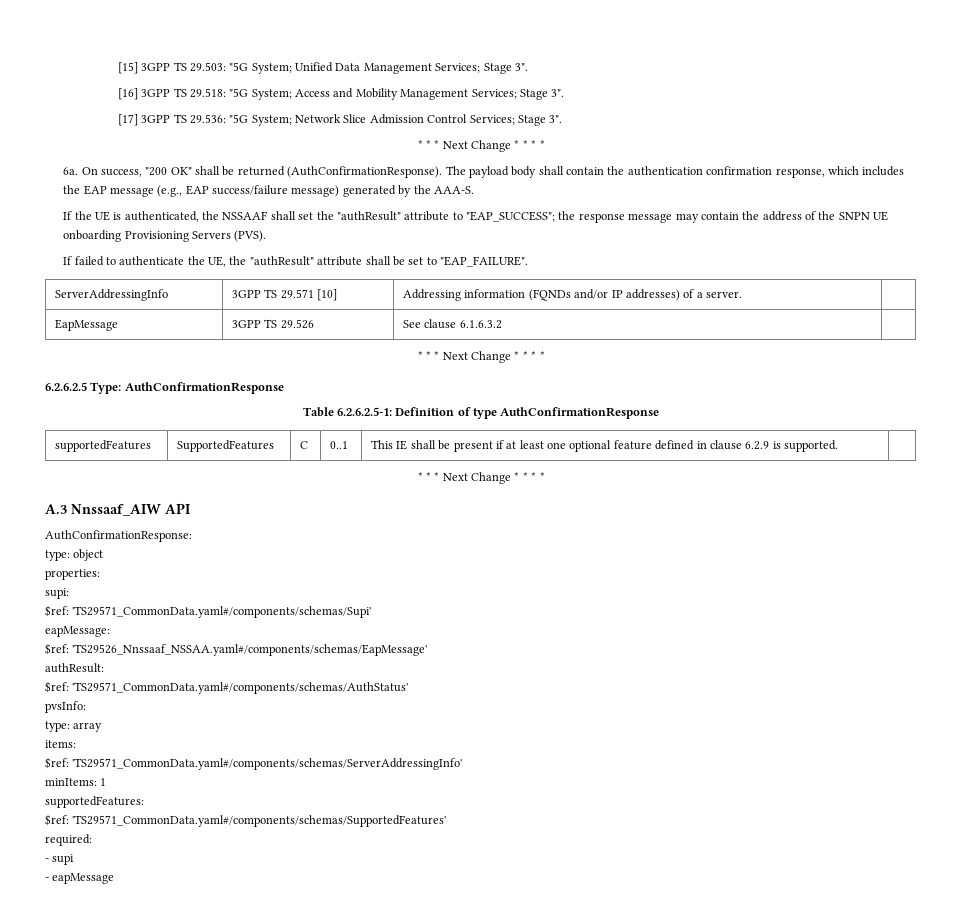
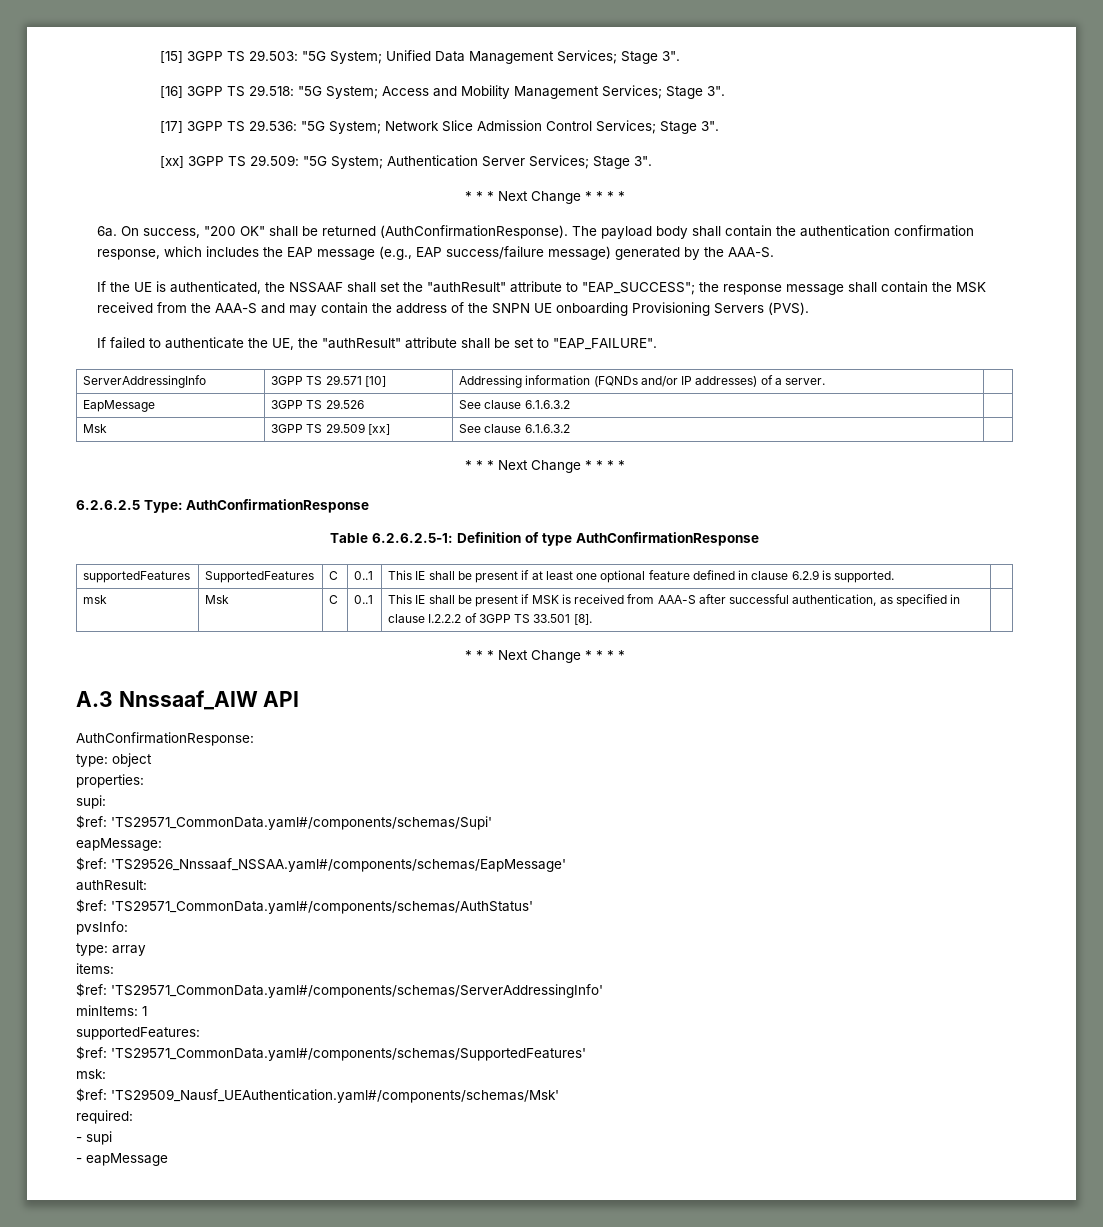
(563, 119) none -> [159,155,652,169] // [xx] 3GPP TS 29.509: "5G System; Authentication Server Services; Stage 3".
(673, 218) none -> [847,281,986,293] [96,302,285,314] shall contain the MSK received from the AAA-S and
(502, 324) none -> [83,424,108,433] [271,423,390,435] [459,424,570,433] // Msk | 3GPP TS 29.509 [xx] | See clause 6.1.6.3.2 |
(838, 446) none -> [83,595,108,604] [205,595,230,604] [329,595,339,604] [354,595,374,604] [388,594,961,607] [388,613,592,625] // msk | Msk | C | 0..1 | This IE shall be present if MSK is received from AAA-S after successful authentication, as specified in clause I.2.2.2 of 3GPP TS 33.501 [8]. |
(447, 821) none -> [76,1069,106,1079] [76,1088,559,1103] // msk: // $ref: 'TS29509_Nausf_UEAuthentication.yaml#/components/schemas/Msk'

